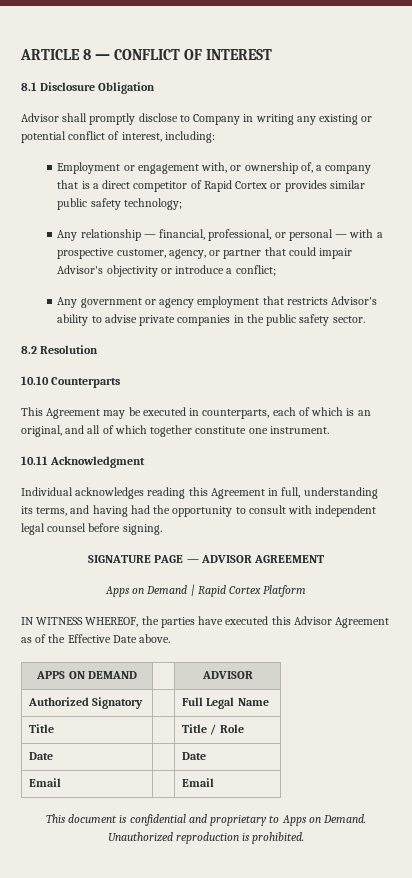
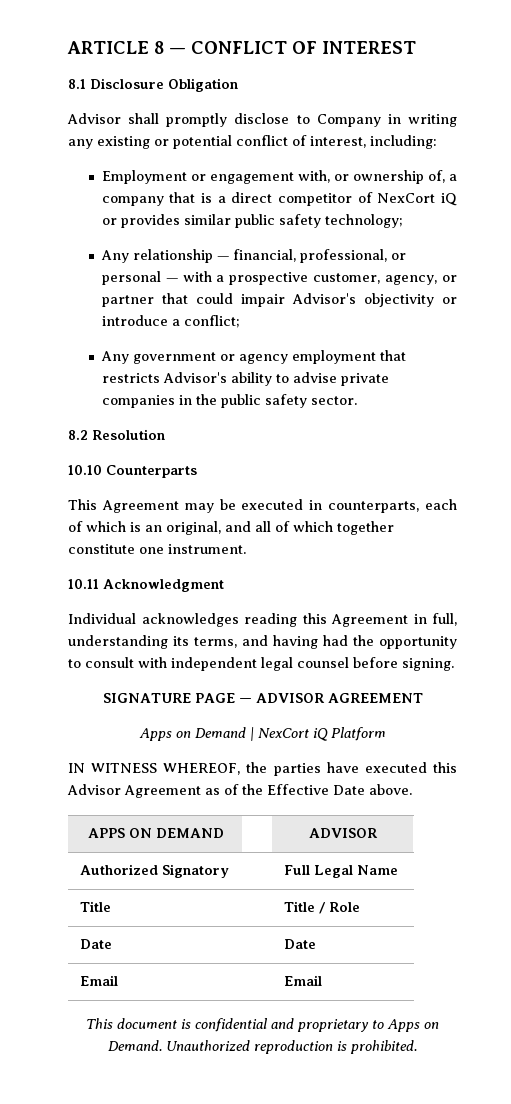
[203,180,268,192] Rapid Cortex -> [377,193,457,206] NexCort iQ
[197,585,261,597] Rapid Cortex -> [257,728,328,741] NexCort iQ

